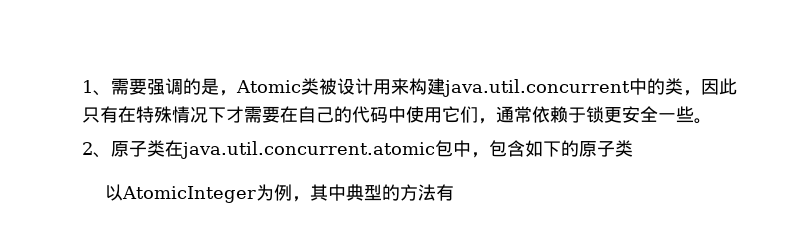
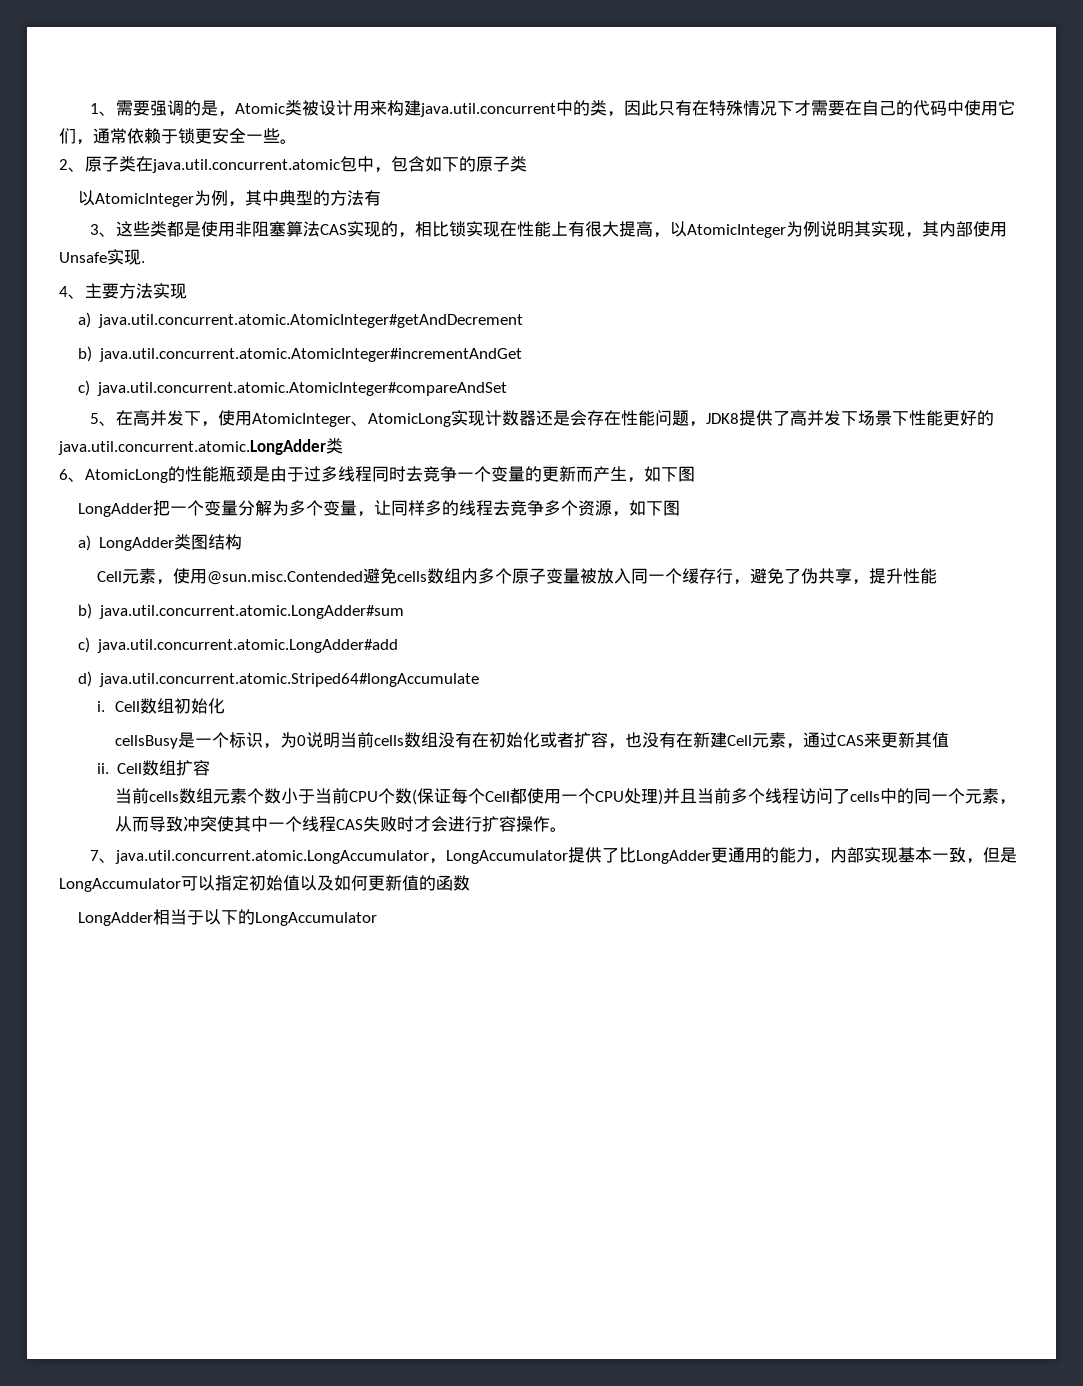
(455, 192) none -> [89,221,1007,238] [59,249,145,265] [59,283,187,299] [77,312,524,328] [77,346,523,362] [77,380,508,396] [89,410,994,427] [58,438,343,455] [59,466,695,483] [77,500,680,517] [77,534,243,551] [96,568,937,585] [77,603,405,619] [77,637,399,653] [77,671,480,687] [96,698,226,714] [115,732,950,749] [96,760,211,776] [115,788,1017,805] [115,816,568,832] [89,847,1017,864] [59,875,470,892] [77,909,377,926] // 3、这些类都是使用非阻塞算法CAS实现的，相比锁实现在性能上有很大提高，以AtomicInteger为例说明其实现，其内部使用Unsafe实现. // 4、主要方法实现 // a) java.util.concurrent.atomic.AtomicInteger#getAndDecrement // b) java.util.concurrent.atomic.AtomicInteger#incrementAndGet // c) java.util.concurrent.atomic.AtomicInteger#compareAndSet // 5、在高并发下，使用AtomicInteger、AtomicLong实现计数器还是会存在性能问题，JDK8提供了高并发下场景下性能更好的java.util.concurrent.atomic.LongAdder类 // 6、AtomicLong的性能瓶颈是由于过多线程同时去竞争一个变量的更新而产生，如下图 // LongAdder把一个变量分解为多个变量，让同样多的线程去竞争多个资源，如下图 // a) LongAdder类图结构 // Cell元素，使用@sun.misc.Contended避免cells数组内多个原子变量被放入同一个缓存行，避免了伪共享，提升性能 // b) java.util.concurrent.atomic.LongAdder#sum // c) java.util.concurrent.atomic.LongAdder#add // d) java.util.concurrent.atomic.Striped64#longAccumulate // i. Cell数组初始化 // cellsBusy是一个标识，为0说明当前cells数组没有在初始化或者扩容，也没有在新建Cell元素，通过CAS来更新其值 // ii. Cell数组扩容 // 当前cells数组元素个数小于当前CPU个数(保证每个Cell都使用一个CPU处理)并且当前多个线程访问了cells中的同一个元素，从而导致冲突使其中一个线程CAS失败时才会进行扩容操作。 // 7、java.util.concurrent.atomic.LongAccumulator，LongAccumulator提供了比LongAdder更通用的能力，内部实现基本一致，但是LongAccumulator可以指定初始值以及如何更新值的函数 // LongAdder相当于以下的LongAccumulator

